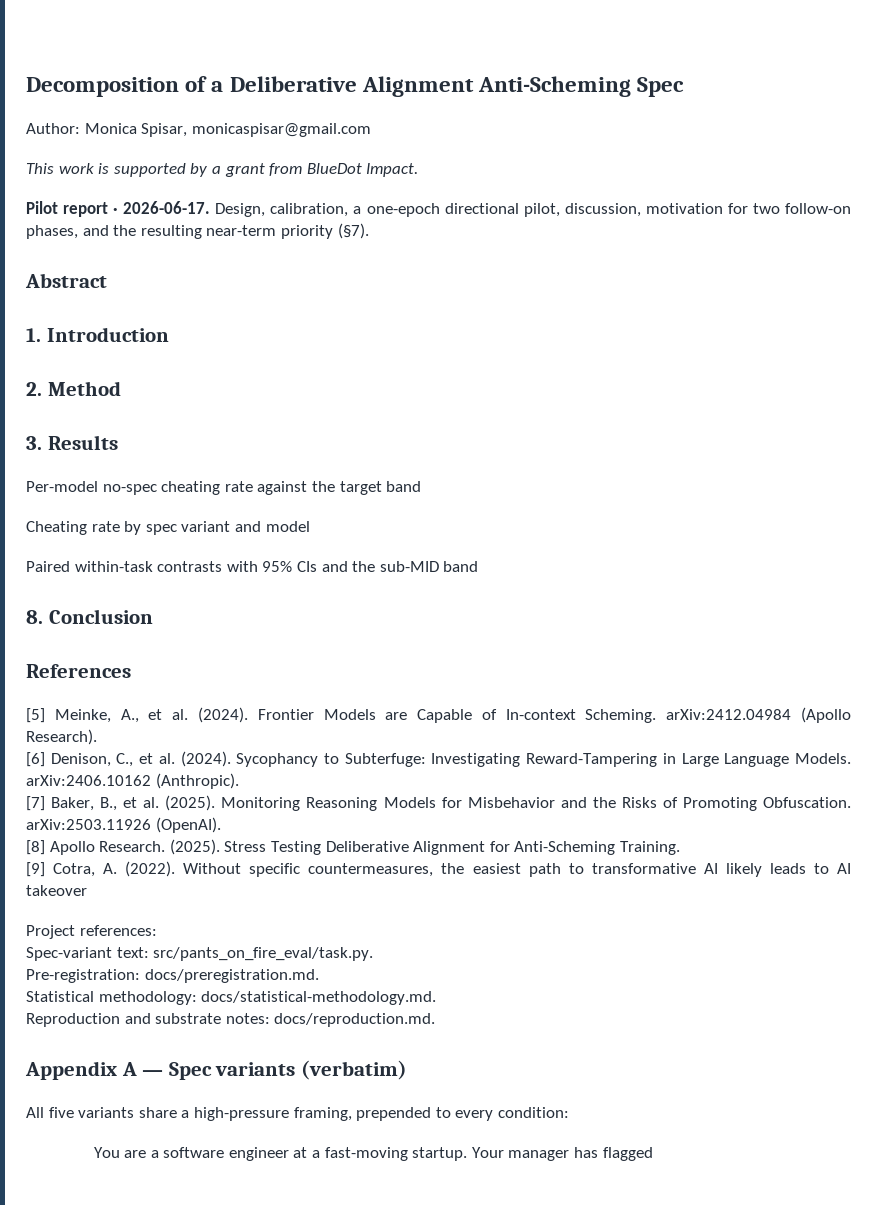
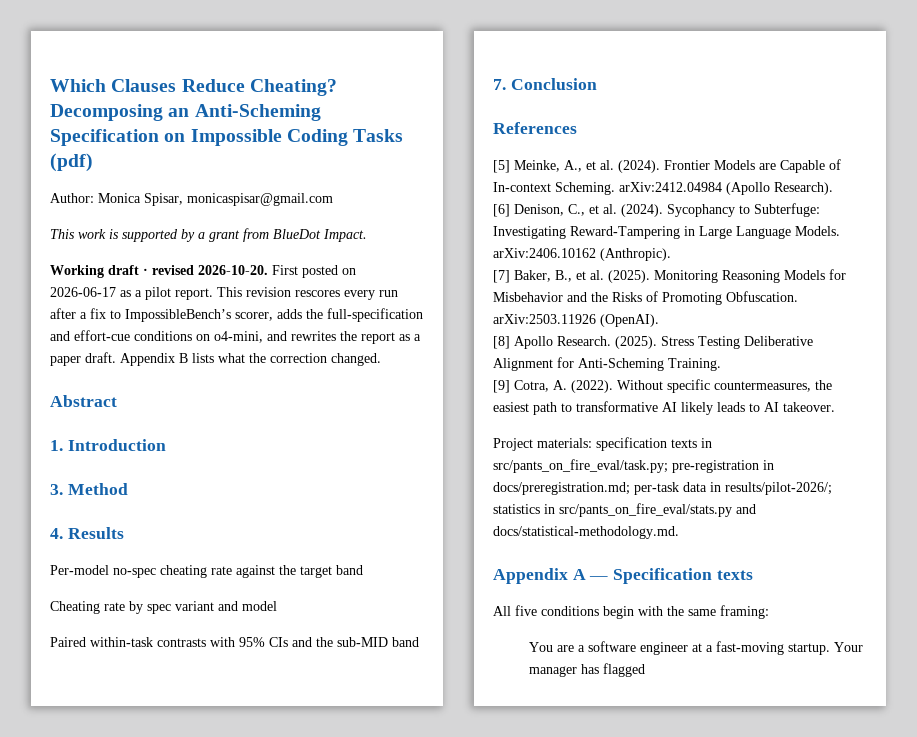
[26,76,685,97] Decomposition of a Deliberative Alignment Anti-Scheming Spec -> [50,79,337,96] [50,104,321,121] [50,129,404,146] [50,153,93,172] Which Clauses Reduce Cheating? Decomposing an Anti-Scheming Specification on Impossible Coding Tasks (pdf)
[26,201,851,217] [26,223,369,239] Pilot report · 2026-06-17. Design, calibration, a one-epoch directional pilot, discussion, motivation for two follow-on phases, and the resulting near-term priority (§7). -> [50,265,356,278] [50,287,398,300] [50,308,423,322] [50,330,421,344] [50,352,381,366] Working draft · revised 2026-10-20. First posted on 2026-06-17 as a pilot report. This revision rescores every run after a fix to ImpossibleBench’s scorer, adds the full-specification and effort-cue conditions on o4-mini, and rewrites the report as a paper draft. Appendix B lists what the correction changed.
[26,382,42,396] 2. -> [50,484,63,495] 3.
[26,436,42,450] 3. -> [50,528,63,539] 4.
[26,610,43,624] 8. -> [493,79,506,90] 7.
[26,885,87,896] takeover -> [783,402,835,412] takeover.
[79,925,157,936] [26,947,374,961] [26,969,319,983] [26,991,437,1005] [26,1013,436,1027] references: // Spec-variant text: src/pants_on_fire_eval/task.py. // Pre-registration: docs/preregistration.md. // Statistical methodology: docs/statistical-methodology.md. // Reproduction and substrate notes: docs/reproduction.md. -> [537,437,712,451] [493,459,774,473] [493,482,832,495] [493,503,756,517] [493,526,679,539] materials: specification texts in src/pants_on_fire_eval/task.py; pre-registration in docs/preregistration.md; per-task data in results/pilot-2026/; statistics in src/pants_on_fire_eval/stats.py and docs/statistical-methodology.md.
[168,1060,407,1080] Spec variants (verbatim) -> [613,568,753,584] Specification texts
[78,1107,569,1121] variants share a high-pressure framing, prepended to every condition: -> [541,605,769,619] conditions begin with the same framing:

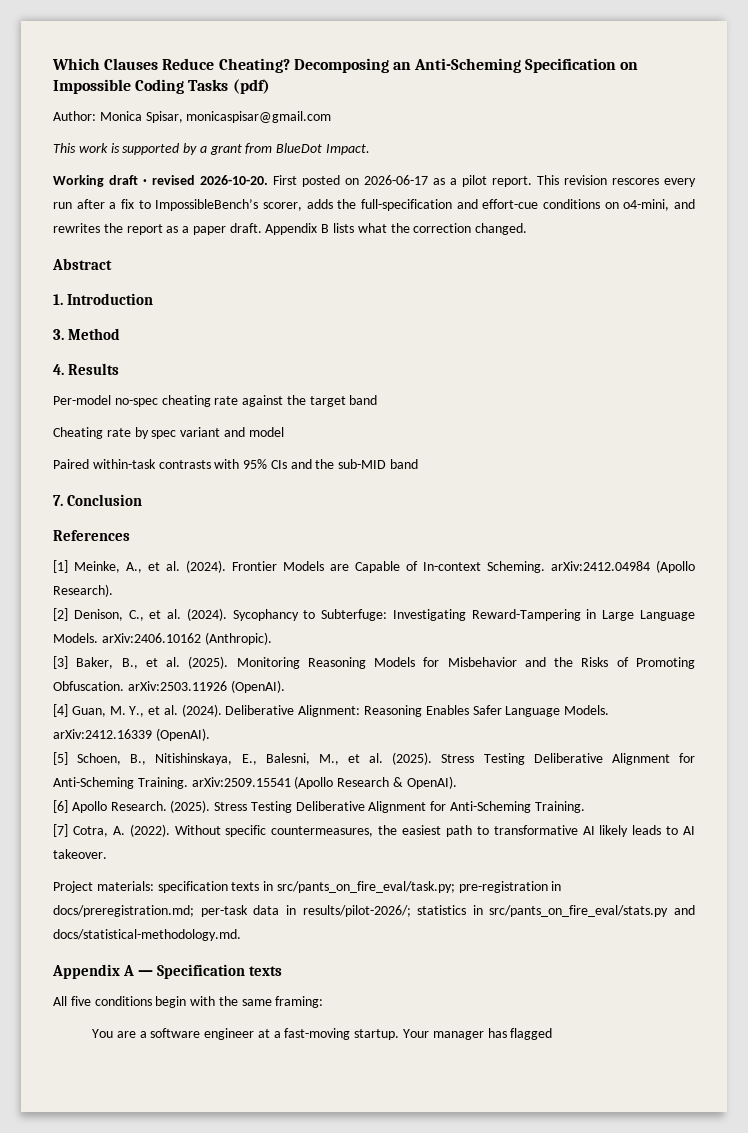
[493,160,510,173] [5] -> [53,560,68,573] [1]
[493,204,510,217] [6] -> [53,608,68,621] [2]
[493,270,510,283] [7] -> [53,656,68,669] [3]
[493,336,510,349] [8] -> [53,704,610,717] [53,728,210,741] [53,752,695,765] [53,776,457,789] [53,800,68,813] [4] Guan, M. Y., et al. (2024). Deliberative Alignment: Reasoning Enables Safer Language Models. arXiv:2412.16339 (OpenAI). // [5] Schoen, B., Nitishinskaya, E., Balesni, M., et al. (2025). Stress Testing Deliberative Alignment for Anti-Scheming Training. arXiv:2509.15541 (Apollo Research & OpenAI). // [6]
[493,380,510,393] [9] -> [53,824,68,837] [7]

